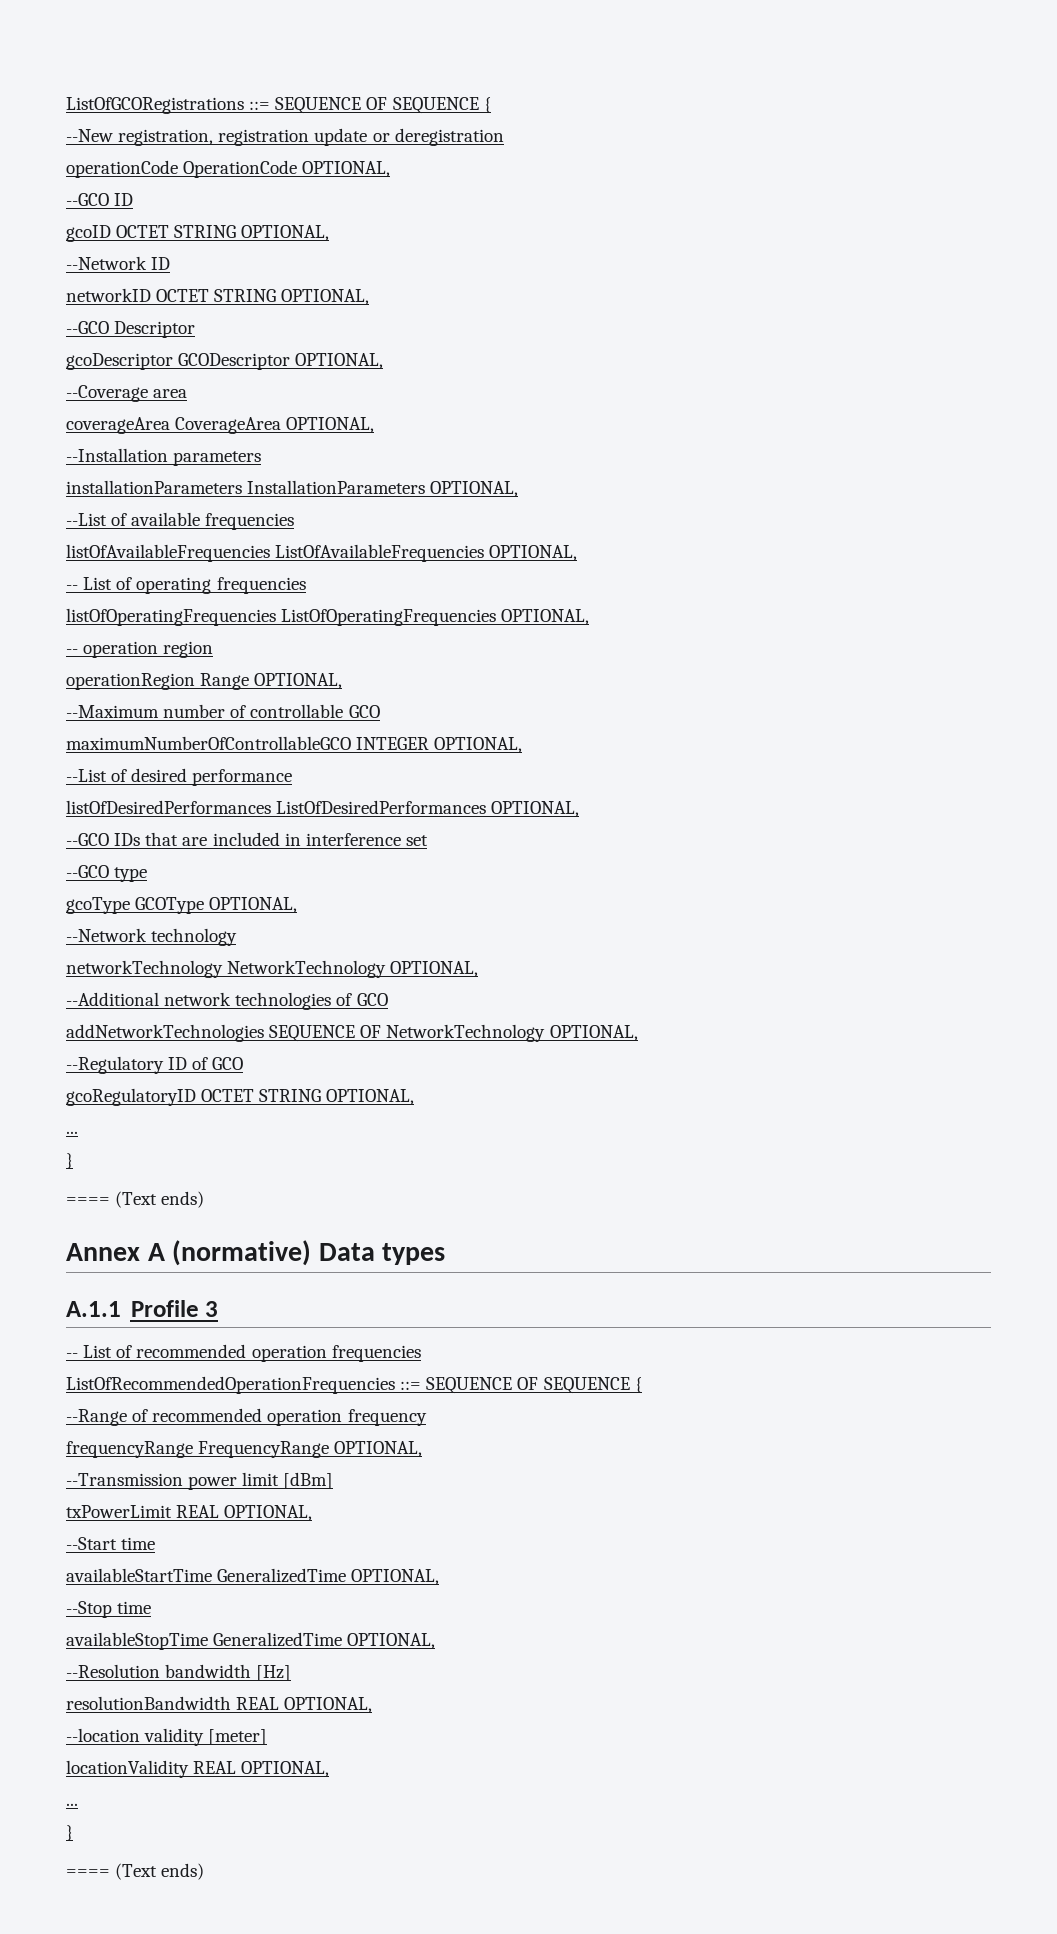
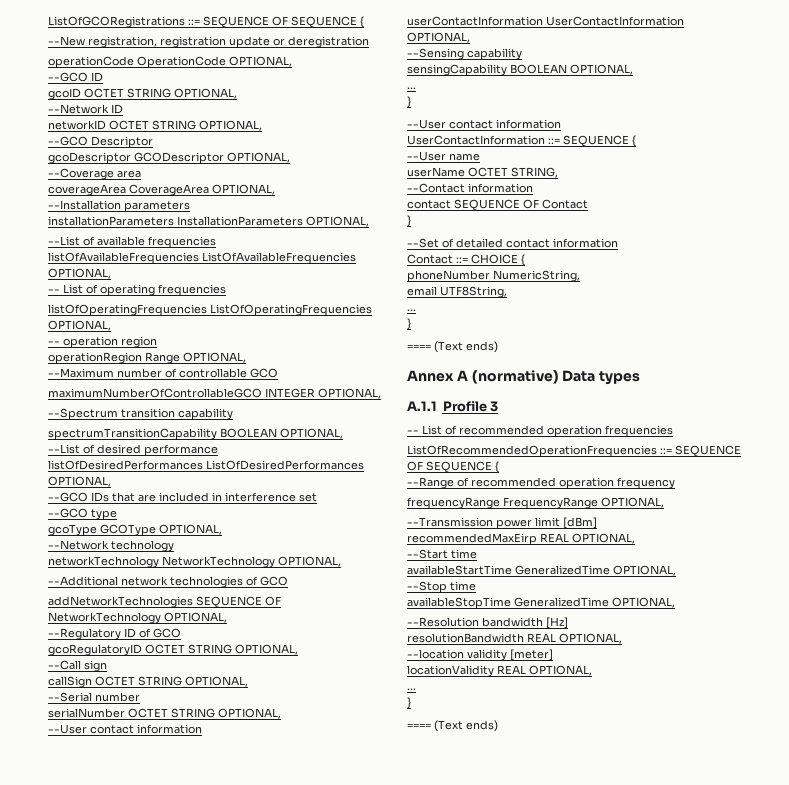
(523, 745) none -> [48,408,233,420] [48,428,343,440] // --Spectrum transition capability // spectrumTransitionCapability BOOLEAN OPTIONAL,
(415, 1097) none -> [48,660,107,672] [48,676,248,688] [48,692,140,702] [48,708,281,719] [48,724,202,734] [407,16,684,26] [407,32,470,43] [407,48,522,60] [407,64,633,76] [407,87,416,89] [407,96,411,108] [407,119,561,129] [407,135,636,147] [407,151,480,161] [407,167,558,178] [407,183,533,193] [407,199,588,211] [407,215,411,227] [407,238,618,248] [407,254,525,266] [407,270,580,282] [407,286,507,298] // --Call sign // callSign OCTET STRING OPTIONAL, // --Serial number // serialNumber OCTET STRING OPTIONAL, // --User contact information // userContactInformation UserContactInformation OPTIONAL, // --Sensing capability // sensingCapability BOOLEAN OPTIONAL, // ... // } // --User contact information // UserContactInformation ::= SEQUENCE { // --User name // userName OCTET STRING, // --Contact information // contact SEQUENCE OF Contact // } // --Set of detailed contact information // Contact ::= CHOICE { // phoneNumber NumericString, // email UTF8String,
[66,1505,172,1518] txPowerLimit -> [407,533,537,545] recommendedMaxEirp

